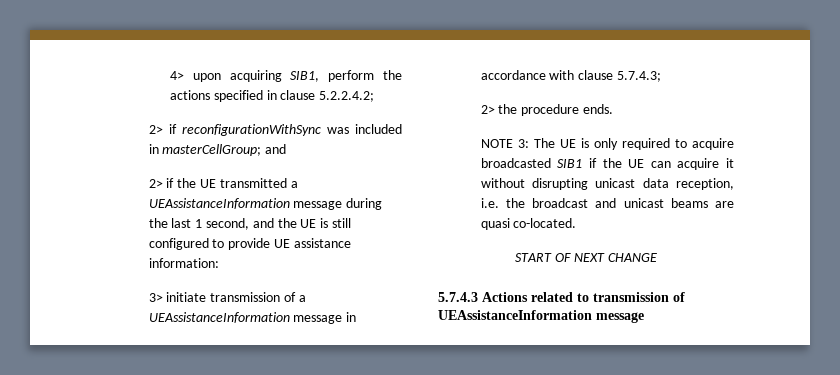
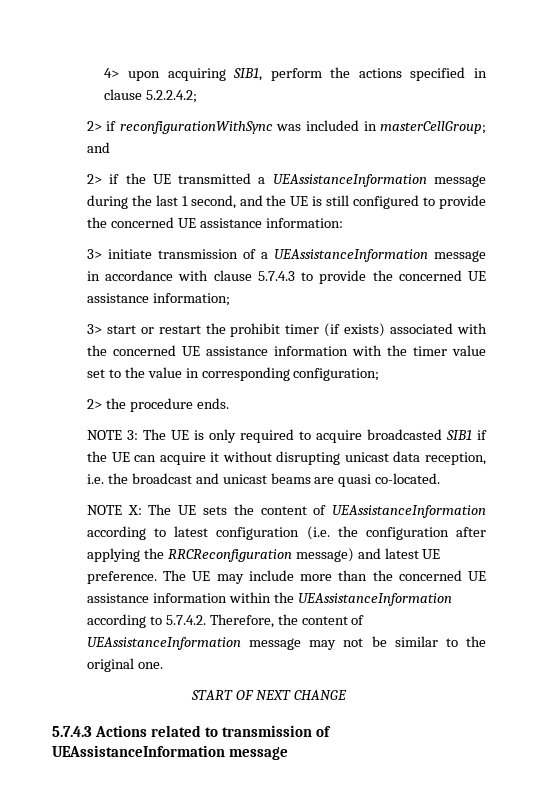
(271, 244) none -> [86,217,174,228] the concerned
[617,71,662,82] 5.7.4.3; -> [257,270,486,284] [86,293,230,306] [86,323,488,337] [86,345,487,356] [86,367,380,381] 5.7.4.3 to provide the concerned UE assistance information; // 3> start or restart the prohibit timer (if exists) associated with the concerned UE assistance information with the timer value set to the value in corresponding configuration;
(577, 223) none -> [86,504,487,518] [86,526,486,540] [86,548,441,562] [86,570,487,584] [86,592,452,606] [86,614,365,628] [86,636,486,650] [86,658,163,672] // NOTE X: The UE sets the content of UEAssistanceInformation according to latest configuration (i.e. the configuration after applying the RRCReconfiguration message) and latest UE preference. The UE may include more than the concerned UE assistance information within the UEAssistanceInformation according to 5.7.4.2. Therefore, the content of UEAssistanceInformation message may not be similar to the original one.

